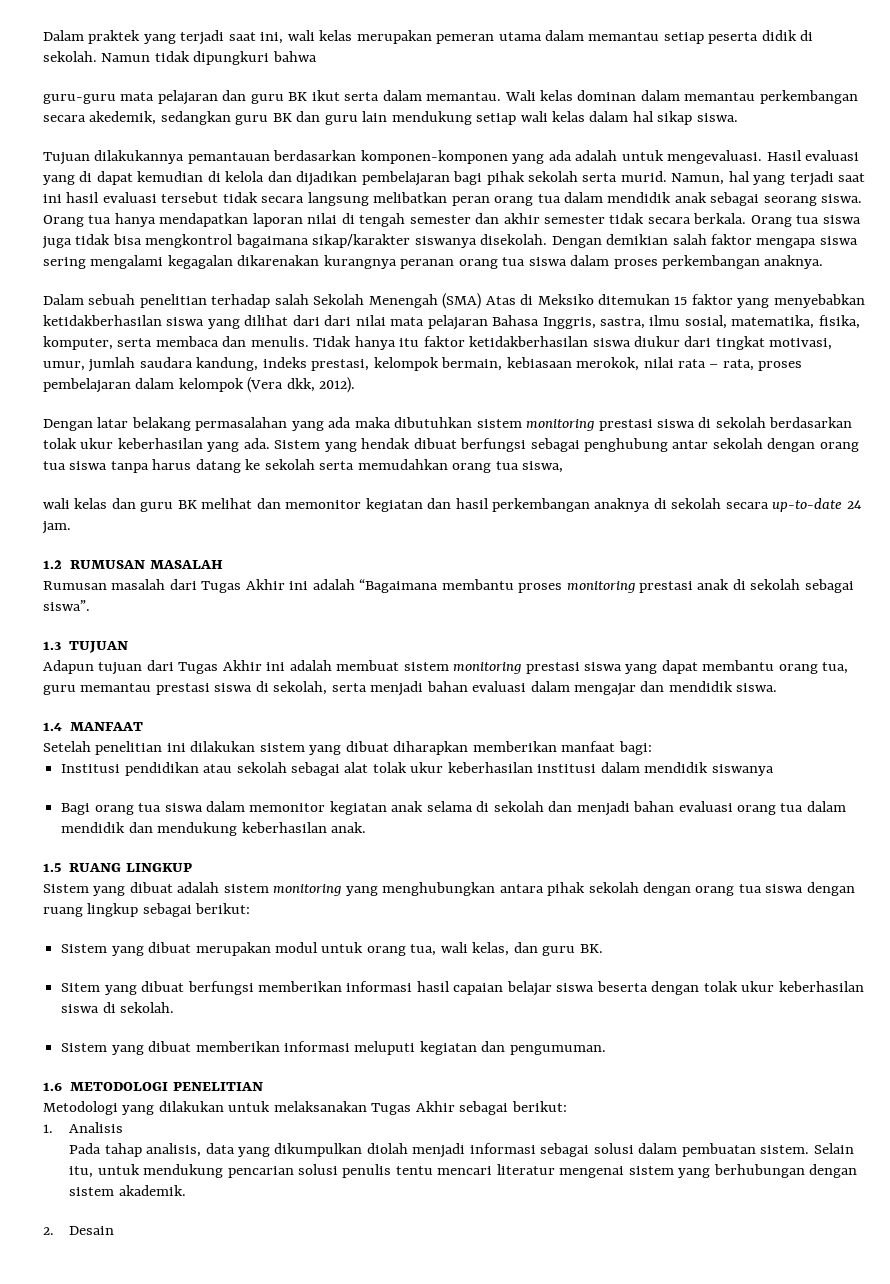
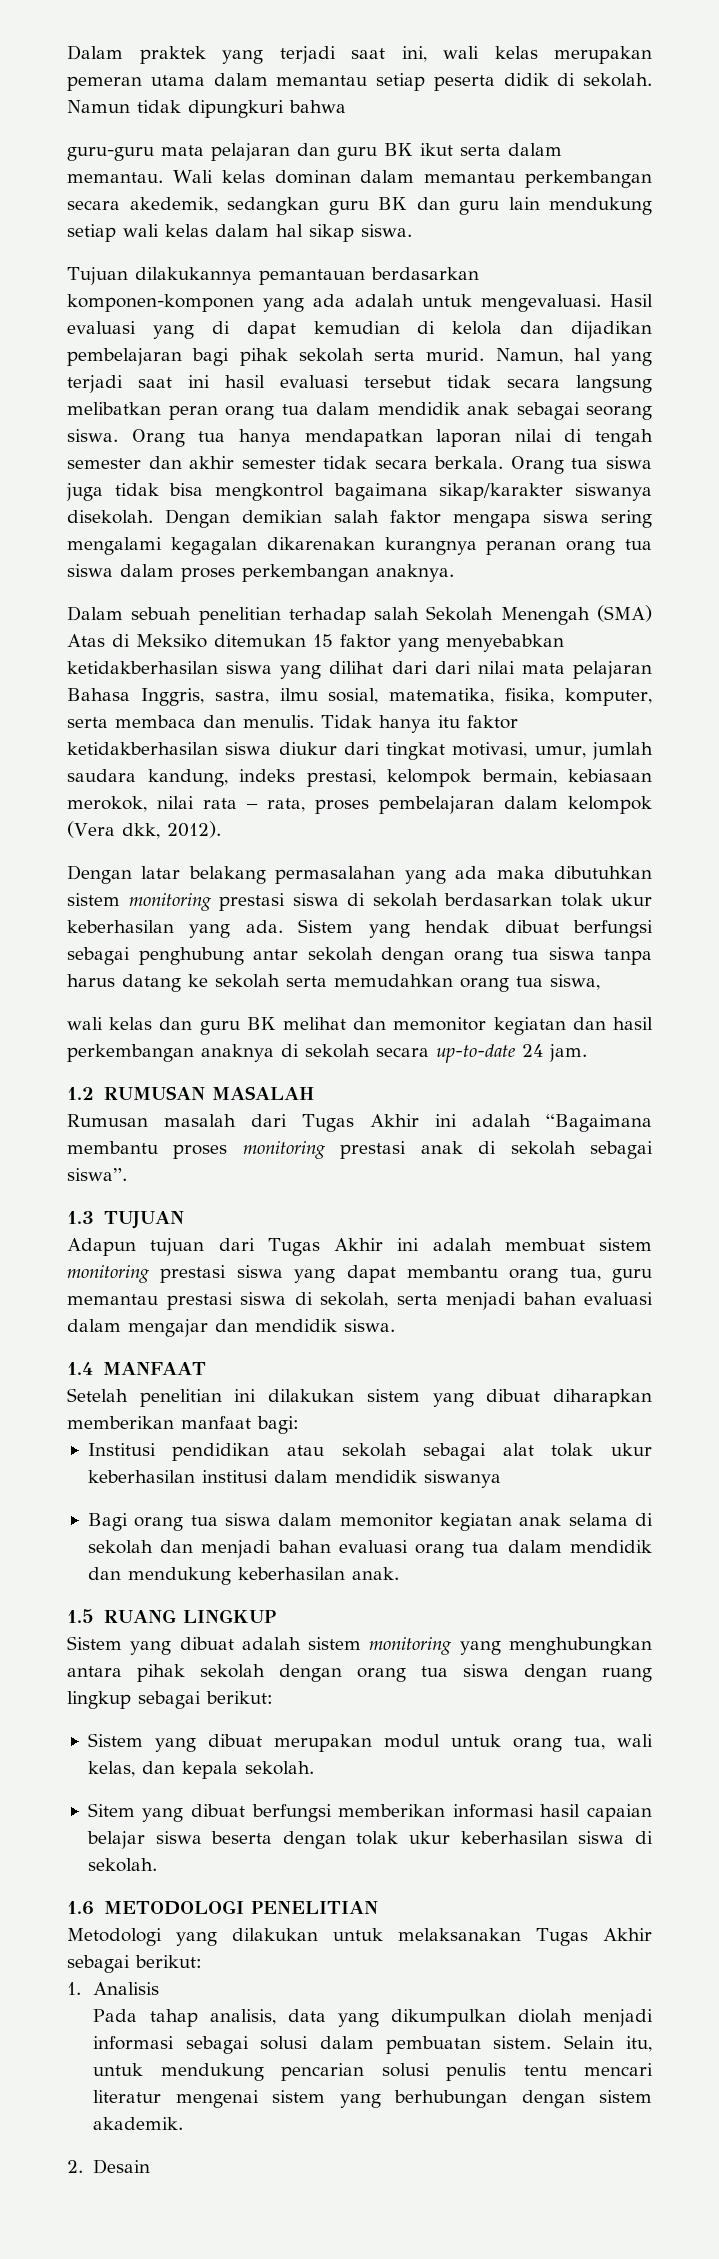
[542,944,603,956] guru BK. -> [181,1761,314,1779] kepala sekolah.
[61,1041,606,1055] // Sistem yang dibuat memberikan informasi meluputi kegiatan dan pengumuman. -> (157, 1865) none

